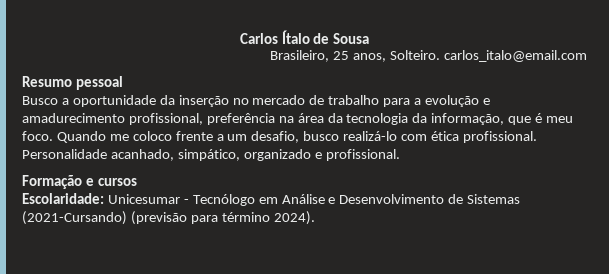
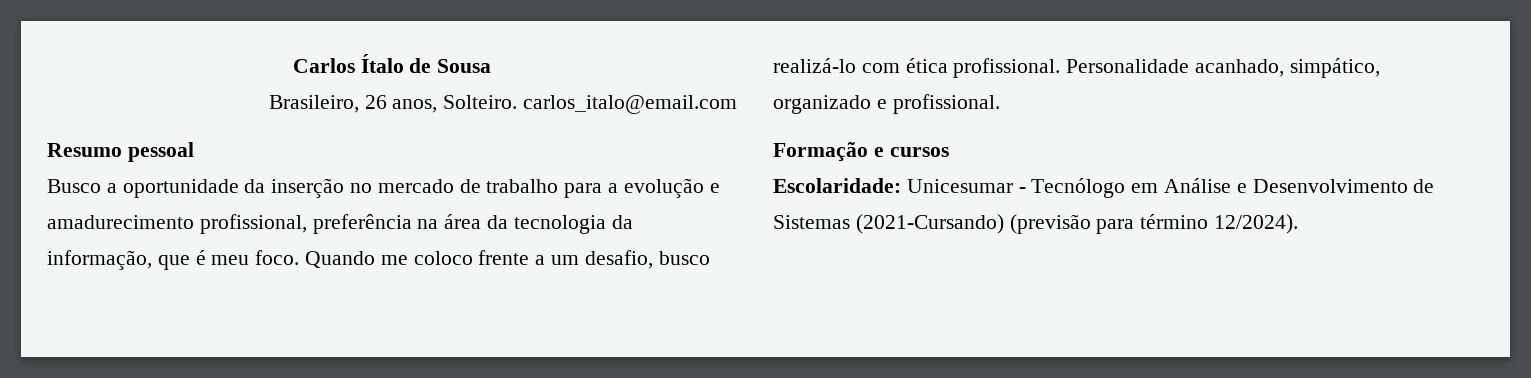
[333,51,350,60] 25 -> [364,95,387,109] 26
[273,211,315,225] 2024). -> [1214,214,1299,234] 12/2024).

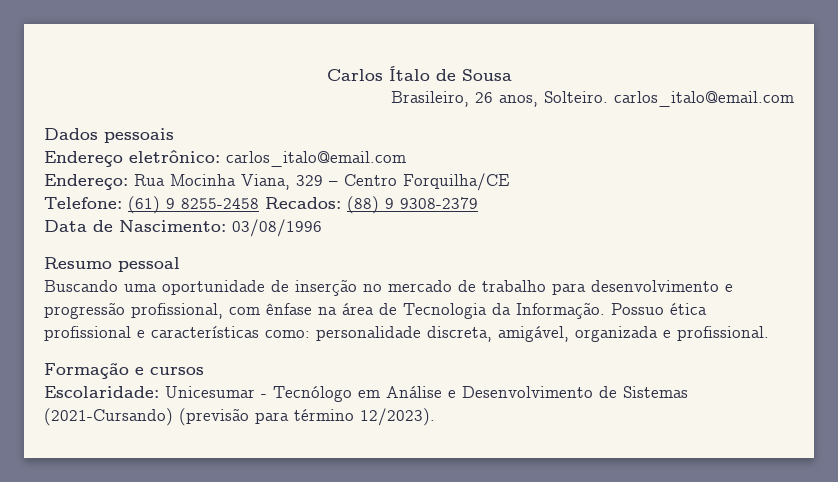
[47,142,194,162] [47,179,266,198] Resumo pessoal // Busco a oportunidade da -> [44,128,174,143] [44,150,406,167] [44,173,509,191] [44,196,478,214] [44,219,322,237] [44,257,180,272] [44,280,289,295] Dados pessoais // Endereço eletrônico: carlos_italo@email.com // Endereço: Rua Mocinha Viana, 329 – Centro Forquilha/CE // Telefone: (61) 9 8255-2458 Recados: (88) 9 9308-2379 // Data de Nascimento: 03/08/1996 // Resumo pessoal // Buscando uma oportunidade de
[608,178,720,198] [47,214,633,234] [47,250,710,270] [773,58,1380,78] [773,95,871,114] a evolução e amadurecimento profissional, preferência na área da tecnologia da informação, que é meu foco. Quando me coloco frente a um desafio, busco realizá-lo com ética profissional. Personalidade acanhado, simpático, organizado -> [591,280,733,292] [44,302,707,319] [44,326,658,342] desenvolvimento e progressão profissional, com ênfase na área de Tecnologia da Informação. Possuo ética profissional e características como: personalidade discreta, amigável, organizada
[1214,214,1299,234] 12/2024). -> [360,408,435,426] 12/2023).

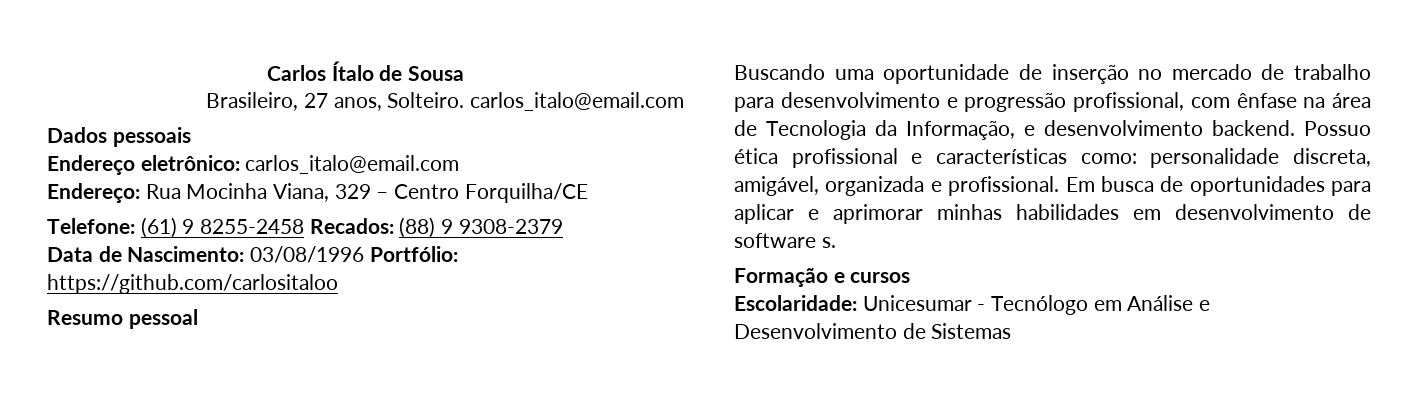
[475,92,493,103] 26 -> [303,93,328,108] 27
(322, 228) none -> [369,246,458,262] [47,274,338,294] Portfólio: https://github.com/carlositaloo
[516,302,605,319] Informação. -> [906,120,1295,140] Informação, e desenvolvimento backend.
(769, 333) none -> [1065,176,1371,196] [734,204,1371,224] [734,233,836,248] Em busca de oportunidades para aplicar e aprimorar minhas habilidades em desenvolvimento de software s.
[44,408,435,426] (2021-Cursando) (previsão para término 12/2023). -> (1012, 331) none

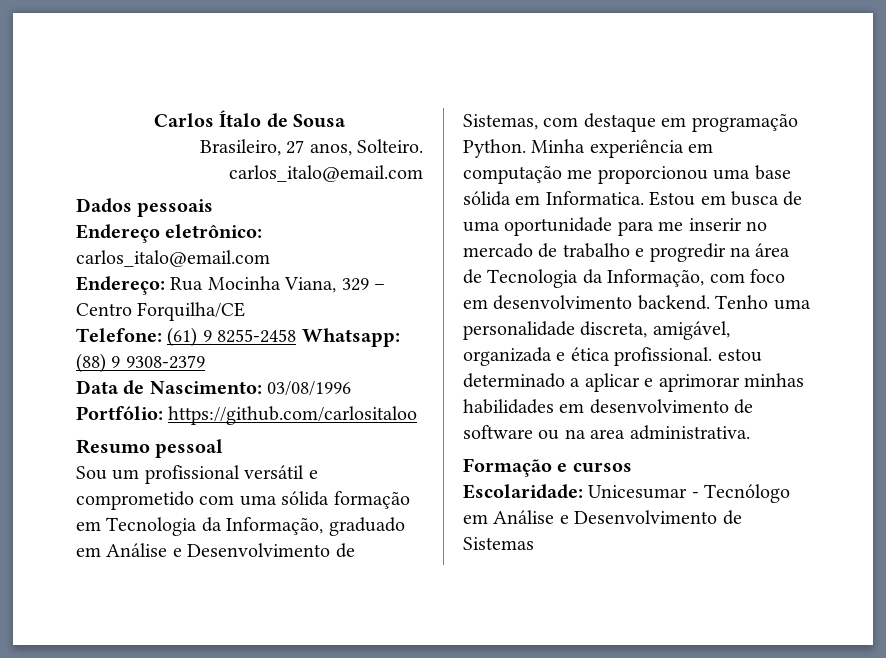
[309,218,394,234] Recados: -> [301,328,400,347] Whatsapp:
[734,64,1371,84] [734,92,1297,112] Buscando uma oportunidade de inserção no mercado de trabalho para desenvolvimento e progressão profissional, com ênfase -> [76,465,318,484] [76,491,410,510] [76,517,405,536] [76,543,355,558] [463,113,798,132] [463,139,714,158] [463,165,791,184] [463,191,803,206] [463,217,767,236] [463,243,726,262] Sou um profissional versátil e comprometido com uma sólida formação em Tecnologia da Informação, graduado em Análise e Desenvolvimento de Sistemas, com destaque em programação Python. Minha experiência em computação me proporcionou uma base sólida em Informatica. Estou em busca de uma oportunidade para me inserir no mercado de trabalho e progredir
[1024,120,1371,136] [734,148,1137,168] e desenvolvimento backend. Possuo ética profissional e características como: -> [709,269,785,283] [463,295,811,310] com foco em desenvolvimento backend. Tenho uma
[948,176,1371,196] profissional. Em busca de oportunidades para -> [570,347,762,366] [463,373,581,388] ética profissional. estou determinado a
[821,237,836,248] s. -> [538,425,750,440] ou na area administrativa.

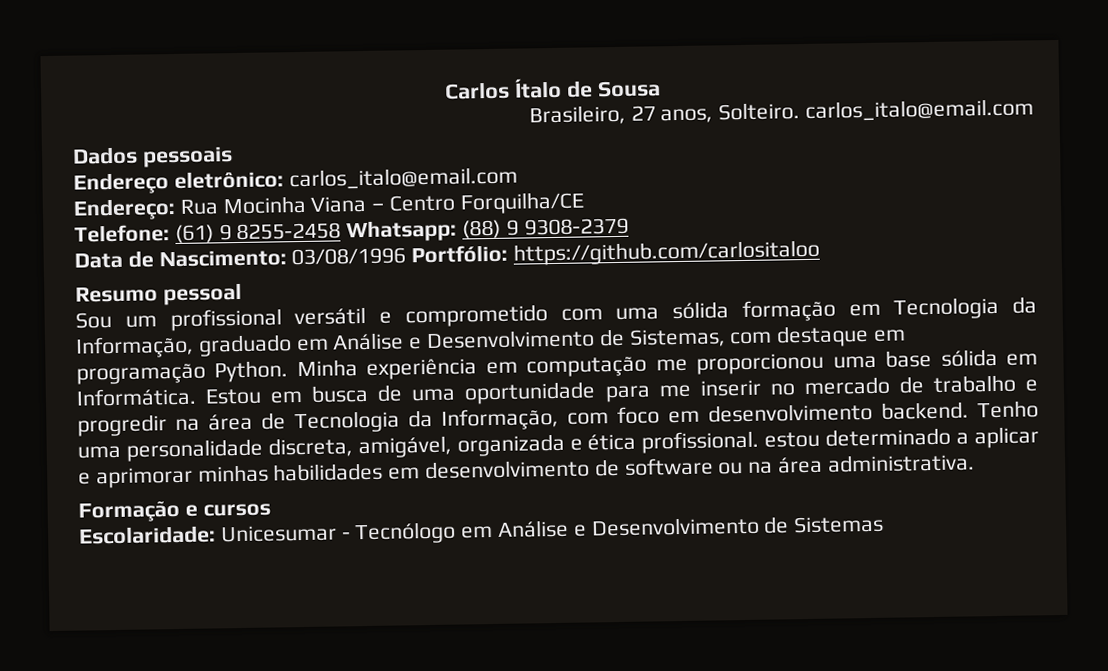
[284,277,369,293] Viana, 329 -> [310,195,368,213] Viana
[545,191,644,205] Informatica. -> [76,387,197,407] Informática.
[590,429,626,439] area -> [777,456,824,474] área

